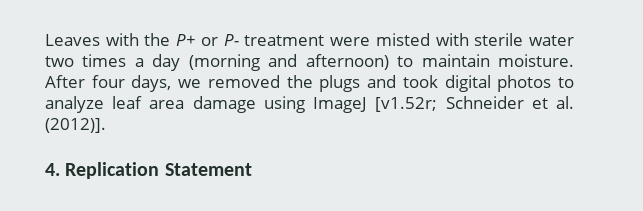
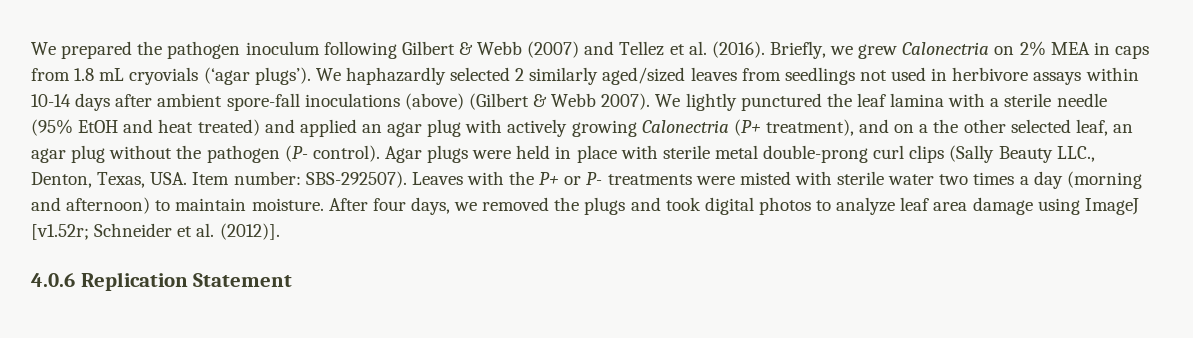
(45, 40) none -> [31,41,1149,59] [31,67,1139,85] [31,93,1107,111] [31,119,1133,137] [31,145,1095,163] [31,171,407,188] We prepared the pathogen inoculum following Gilbert & Webb (2007) and Tellez et al. (2016). Briefly, we grew Calonectria on 2% MEA in caps from 1.8 mL cryovials (‘agar plugs’). We haphazardly selected 2 similarly aged/sized leaves from seedlings not used in herbivore assays within 10-14 days after ambient spore-fall inoculations (above) (Gilbert & Webb 2007). We lightly punctured the leaf lamina with a sterile needle (95% EtOH and heat treated) and applied an agar plug with actively growing Calonectria (P+ treatment), and on a the other selected leaf, an agar plug without the pathogen (P- control). Agar plugs were held in place with sterile metal double-prong curl clips (Sally Beauty LLC., Denton, Texas, USA. Item number: SBS-292507).
[244,35,325,46] treatment -> [607,174,692,185] treatments
[45,163,60,176] 4. -> [31,273,75,287] 4.0.6

